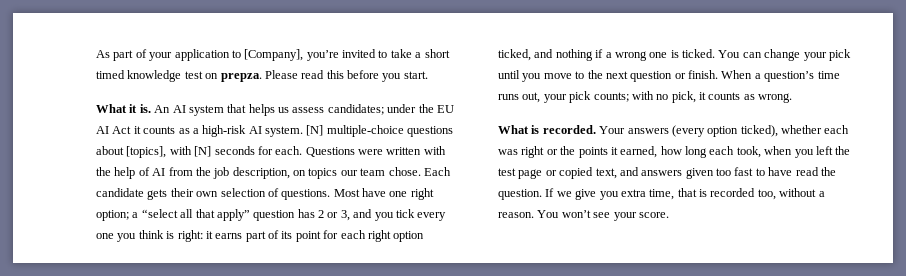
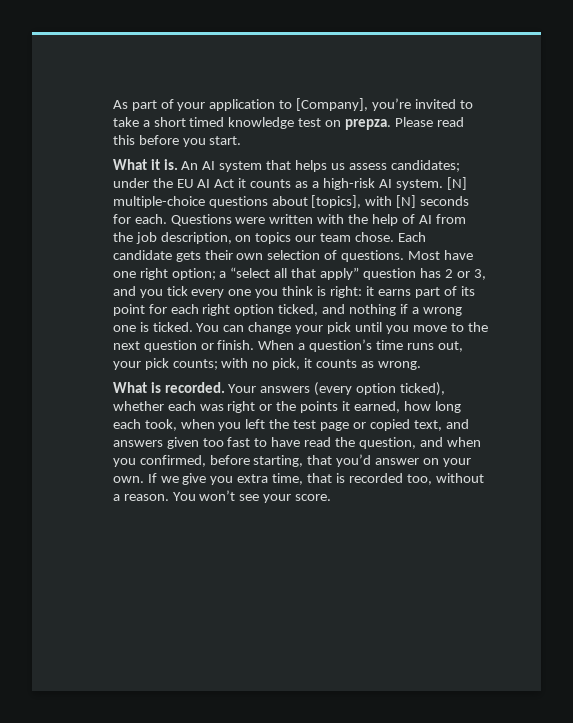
[498,189,543,200] question. -> [358,437,481,449] [112,454,471,467] [112,476,144,483] question, and when you confirmed, before starting, that you’d answer on your own.

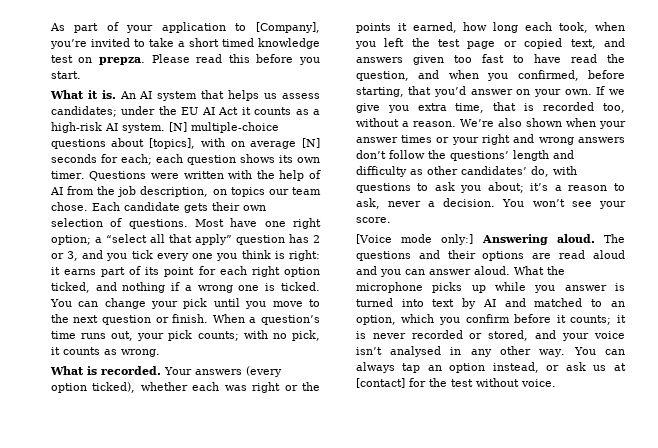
(393, 201) none -> [230,141,297,149] on average
[134,214,167,224] each. -> [120,154,320,165] [50,171,85,179] each; each question shows its own timer.
(169, 497) none -> [459,118,626,129] [355,134,625,145] [355,150,574,161] [355,166,577,177] [355,182,625,193] [355,198,496,209] We’re also shown when your answer times or your right and wrong answers don’t follow the questions’ length and difficulty as other candidates’ do, with questions to ask you about; it’s a reason to ask, never a decision.
(332, 497) none -> [355,234,625,245] [355,250,625,261] [355,266,565,277] [355,282,625,293] [355,298,625,309] [355,314,626,325] [355,330,625,341] [355,346,625,357] [355,362,626,373] [355,378,556,388] // [Voice mode only:] Answering aloud. The questions and their options are read aloud and you can answer aloud. What the microphone picks up while you answer is turned into text by AI and matched to an option, which you confirm before it counts; it is never recorded or stored, and your voice isn’t analysed in any other way. You can always tap an option instead, or ask us at [contact] for the test without voice.

